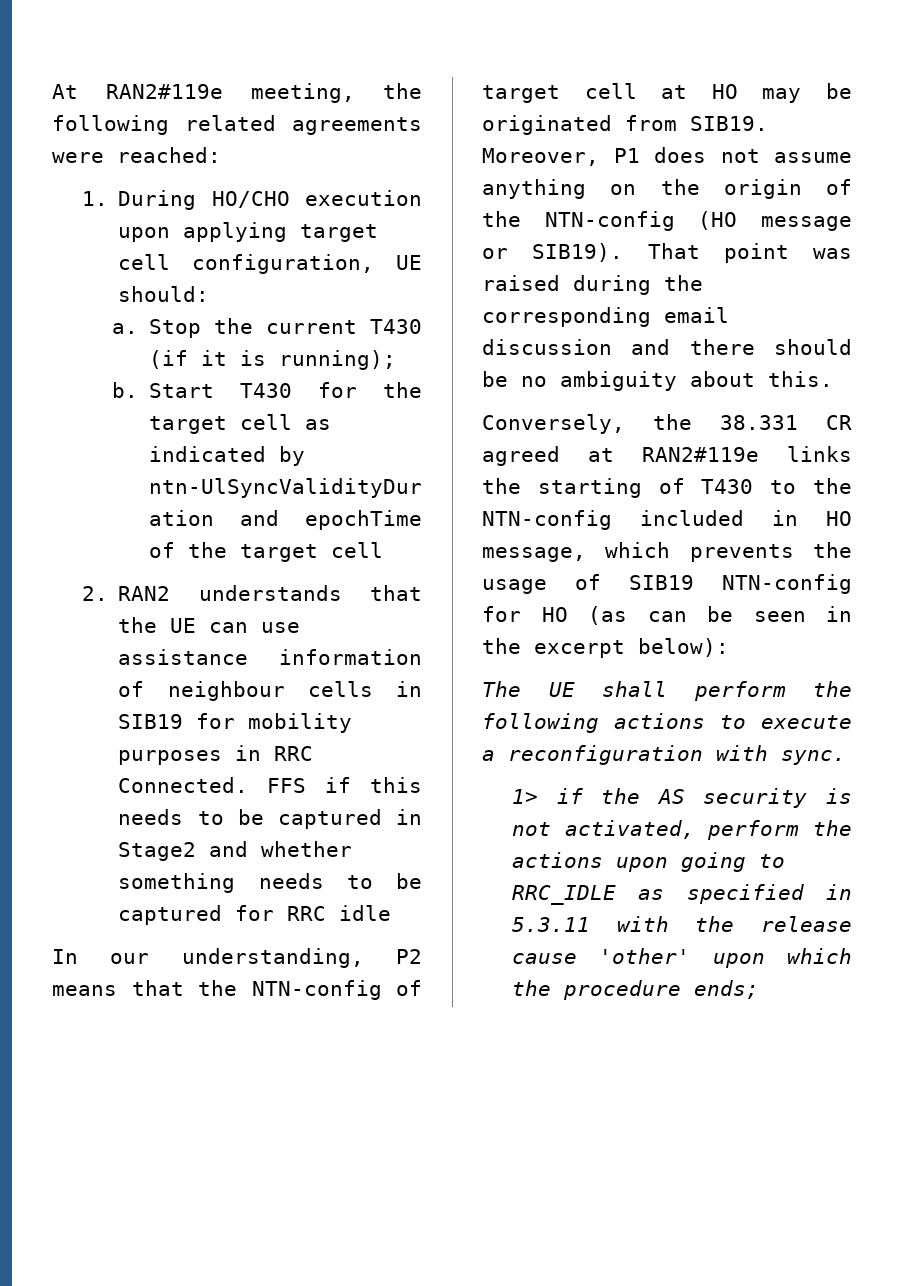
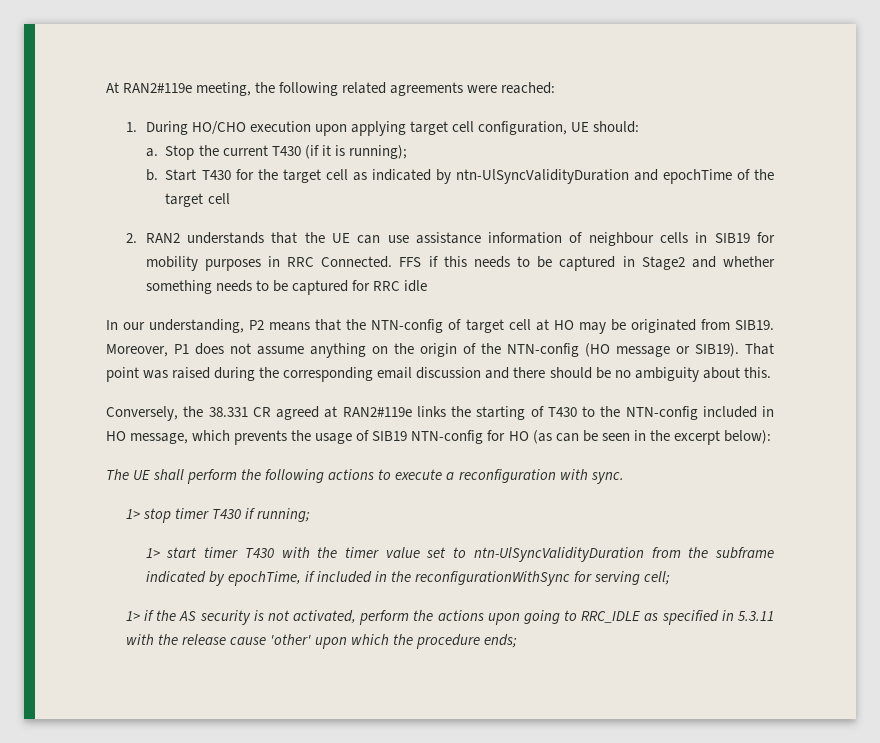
(846, 757) none -> [125,508,311,523] [145,547,775,562] [145,571,671,586] // 1> stop timer T430 if running; // 1> start timer T430 with the timer value set to ntn-UlSyncValidityDuration from the subframe indicated by epochTime, if included in the reconfigurationWithSync for serving cell;

